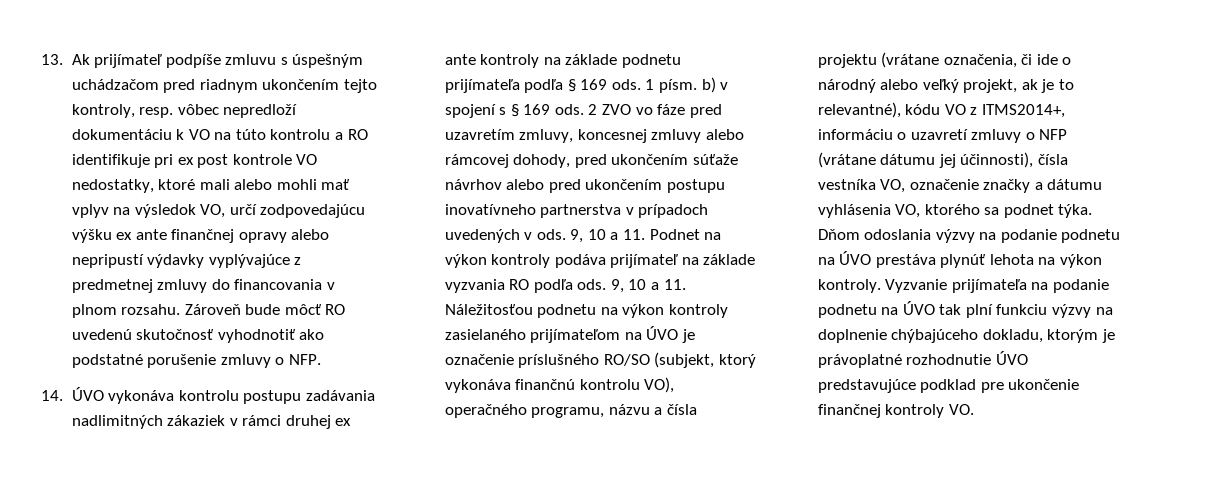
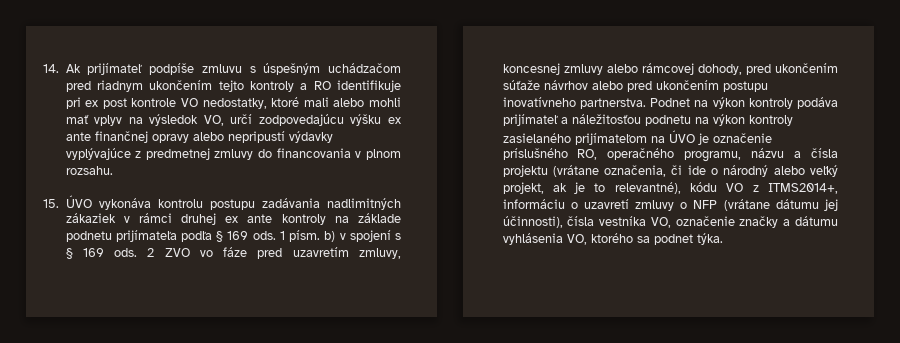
[41,54,63,65] 13. -> [43,64,59,73] 14.
[71,104,298,118] [71,129,331,140] kontroly, resp. vôbec nepredloží dokumentáciu k VO na túto kontrolu -> [249,81,294,92] kontroly
[184,304,346,315] [71,329,325,343] [71,354,321,368] [41,390,63,401] Zároveň bude môcť RO uvedenú skutočnosť vyhodnotiť ako podstatné porušenie zmluvy o NFP. // 14. -> [43,199,59,208] // 15.
[540,204,709,218] [444,229,646,243] partnerstva v prípadoch uvedených v ods. 9, 10 a 11. -> [579,98,646,109] partnerstva.
[681,254,756,265] [444,279,686,293] [444,304,533,315] na základe vyzvania RO podľa ods. 9, 10 a 11. Náležitosťou -> [560,114,641,124] a náležitosťou
[603,352,756,368] [444,377,675,393] RO/SO (subjekt, ktorý vykonáva finančnú kontrolu VO), -> [577,149,598,160] RO,
[817,229,1121,243] [817,251,1103,268] [817,279,1109,293] [817,301,1113,318] [817,329,1115,343] [817,351,1028,368] [817,379,1080,393] [817,404,974,418] Dňom odoslania výzvy na podanie podnetu na ÚVO prestáva plynúť lehota na výkon kontroly. Vyzvanie prijímateľa na podanie podnetu na ÚVO tak plní funkciu výzvy na doplnenie chýbajúceho dokladu, ktorým je právoplatné rozhodnutie ÚVO predstavujúce podklad pre ukončenie finančnej kontroly VO. -> (723, 239) none

